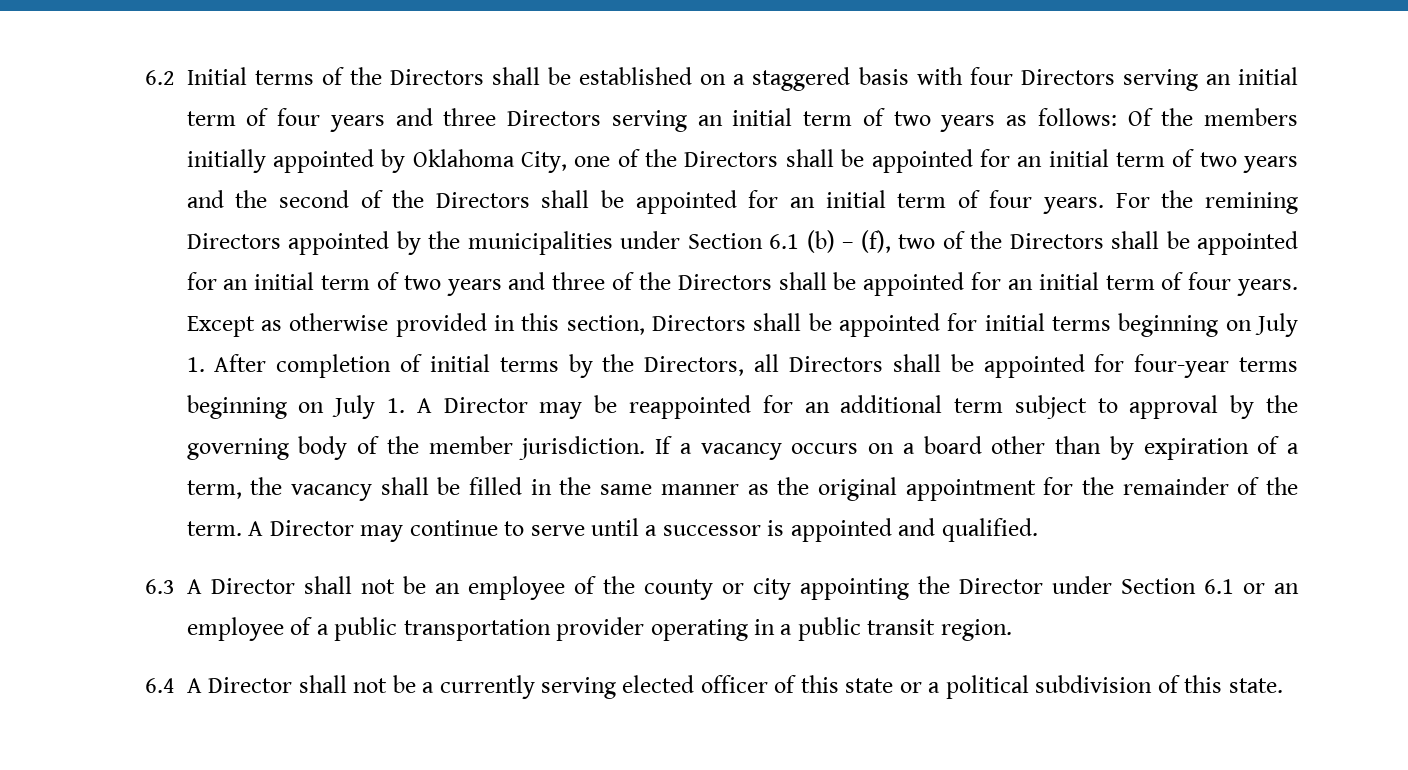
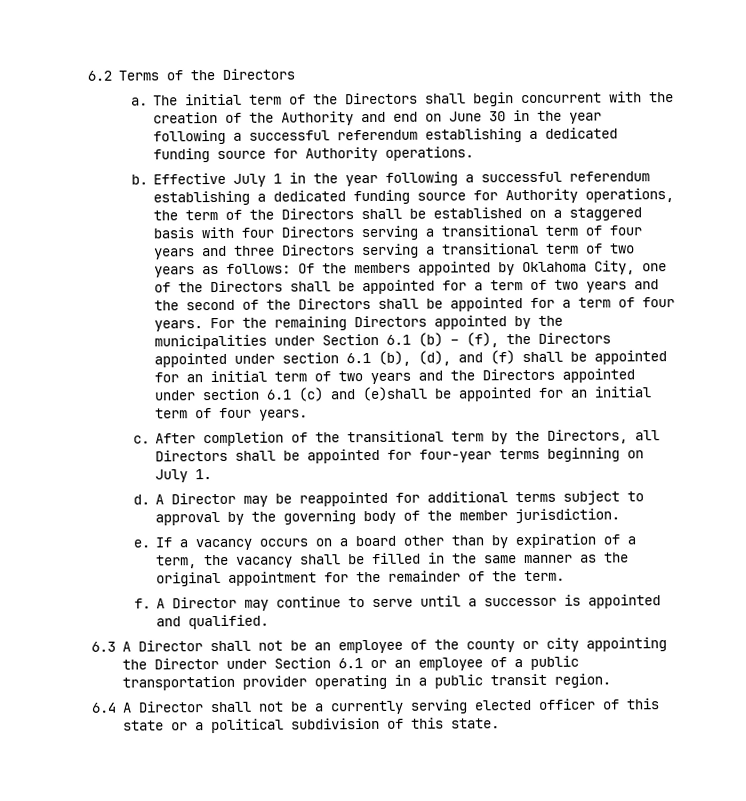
[186,67,314,85] Initial terms -> [117,68,295,81] [130,91,675,107] [153,109,603,126] [153,127,619,145] [153,146,475,163] [130,171,651,187] [153,188,675,206] [153,209,219,221] Terms of the Directors // a. The initial term of the Directors shall begin concurrent with the creation of the Authority and end on June 30 in the year following a successful referendum establishing a dedicated funding source for Authority operations. // b. Effective July 1 in the year following a successful referendum establishing a dedicated funding source for Authority operations, the term
[1205,67,1298,85] an initial -> [425,224,539,237] a transitional
[697,108,793,126] an initial -> [426,242,540,255] a transitional
[186,149,266,173] initially -> (412, 268) none
[1017,149,1109,167] an initial -> [474,282,484,291] a
[789,190,886,208] an initial -> [562,299,572,308] a
[1205,192,1298,214] remining -> [274,316,348,331] remaining
[898,231,1104,249] two of the Directors -> [506,332,612,345] [154,350,516,368] the Directors appointed under section 6.1 (b), (d), and (f)
[552,272,1299,296] [186,313,1298,337] [186,354,559,378] three of the Directors shall be appointed for an initial term of four years. Except as otherwise provided in this section, Directors shall be appointed for initial terms beginning on July 1. After completion of initial terms -> [450,368,636,383] [154,386,652,402] [155,407,309,421] [132,430,485,447] the Directors appointed under section 6.1 (c) and (e)shall be appointed for an initial term of four years. // c. After completion of the transitional term
(406, 405) none -> [132,494,150,505] // d.
[804,395,1004,413] an additional term -> [427,491,557,503] additional terms
(646, 448) none -> [132,539,150,548] // e.
(242, 528) none -> [133,598,151,609] // f.

